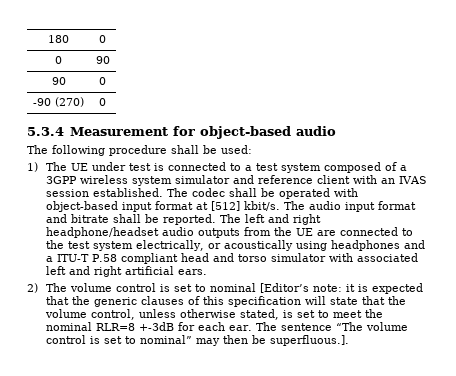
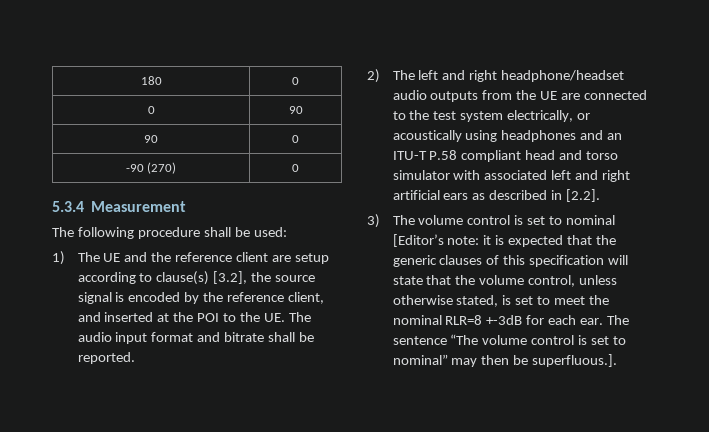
[172,126,336,139] for object-based audio -> (187, 206) none
[91,162,407,173] [45,175,427,186] [45,188,358,199] [45,201,280,212] under test is connected to a test system composed of a 3GPP wireless system simulator and reference client with an IVAS session established. The codec shall be operated with object-based input format at [512] kbit/s. -> [124,252,329,264] [77,271,316,285] [77,292,324,304] [77,312,285,322] and the reference client are setup according to clause(s) [3.2], the source signal is encoded by the reference client, and inserted at the POI to the UE.
(216, 219) none -> [367,69,380,83] // 2)
[45,256,53,262] a -> [607,133,623,140] an
[177,269,207,275] [27,283,38,293] ears. // 2) -> [443,189,601,202] [367,214,380,228] ears as described in [2.2]. // 3)

